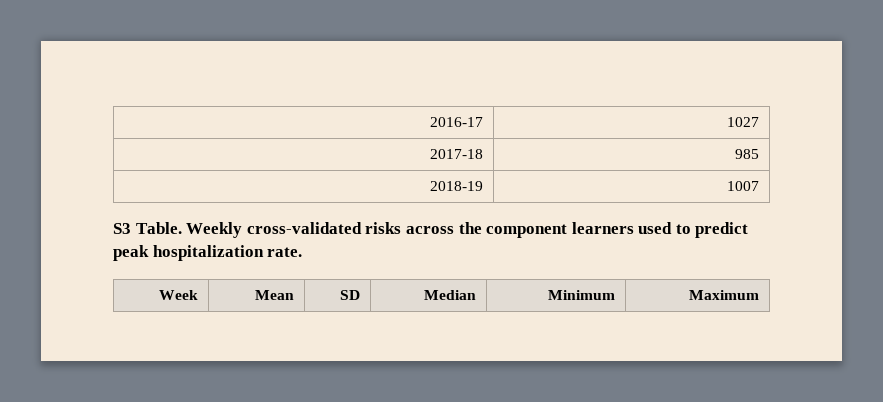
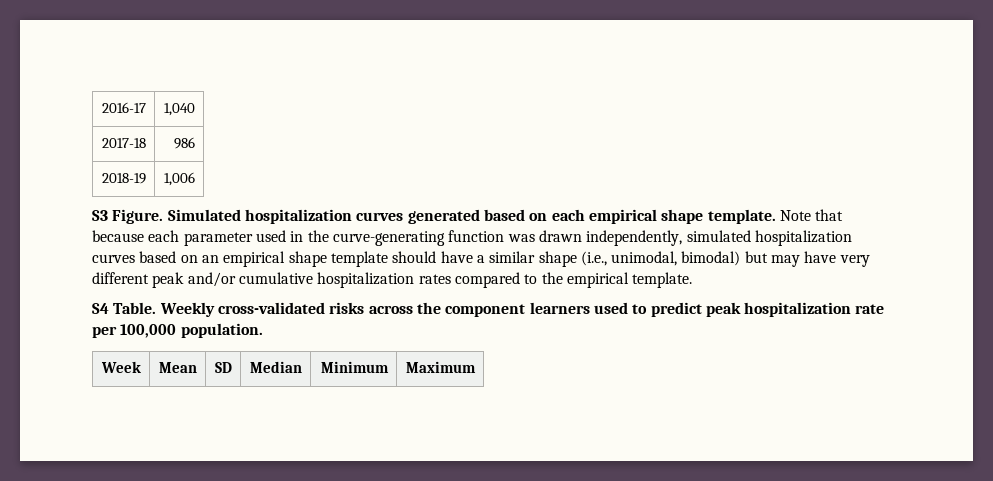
[727,117,760,127] 1027 -> [164,103,196,116] 1,040
[735,149,760,159] 985 -> [174,137,196,149] 986
[727,181,760,191] 1007 -> [164,172,196,186] 1,006
(131, 228) none -> [112,209,844,224] [92,230,852,246] [92,251,870,267] [92,272,693,288] [92,303,109,314] Figure. Simulated hospitalization curves generated based on each empirical shape template. Note that because each parameter used in the curve-generating function was drawn independently, simulated hospitalization curves based on an empirical shape template should have a similar shape (i.e., unimodal, bimodal) but may have very different peak and/or cumulative hospitalization rates compared to the empirical template. // S4
[267,247,303,257] rate. -> [855,304,885,314] [92,323,263,338] rate per 100,000 population.

